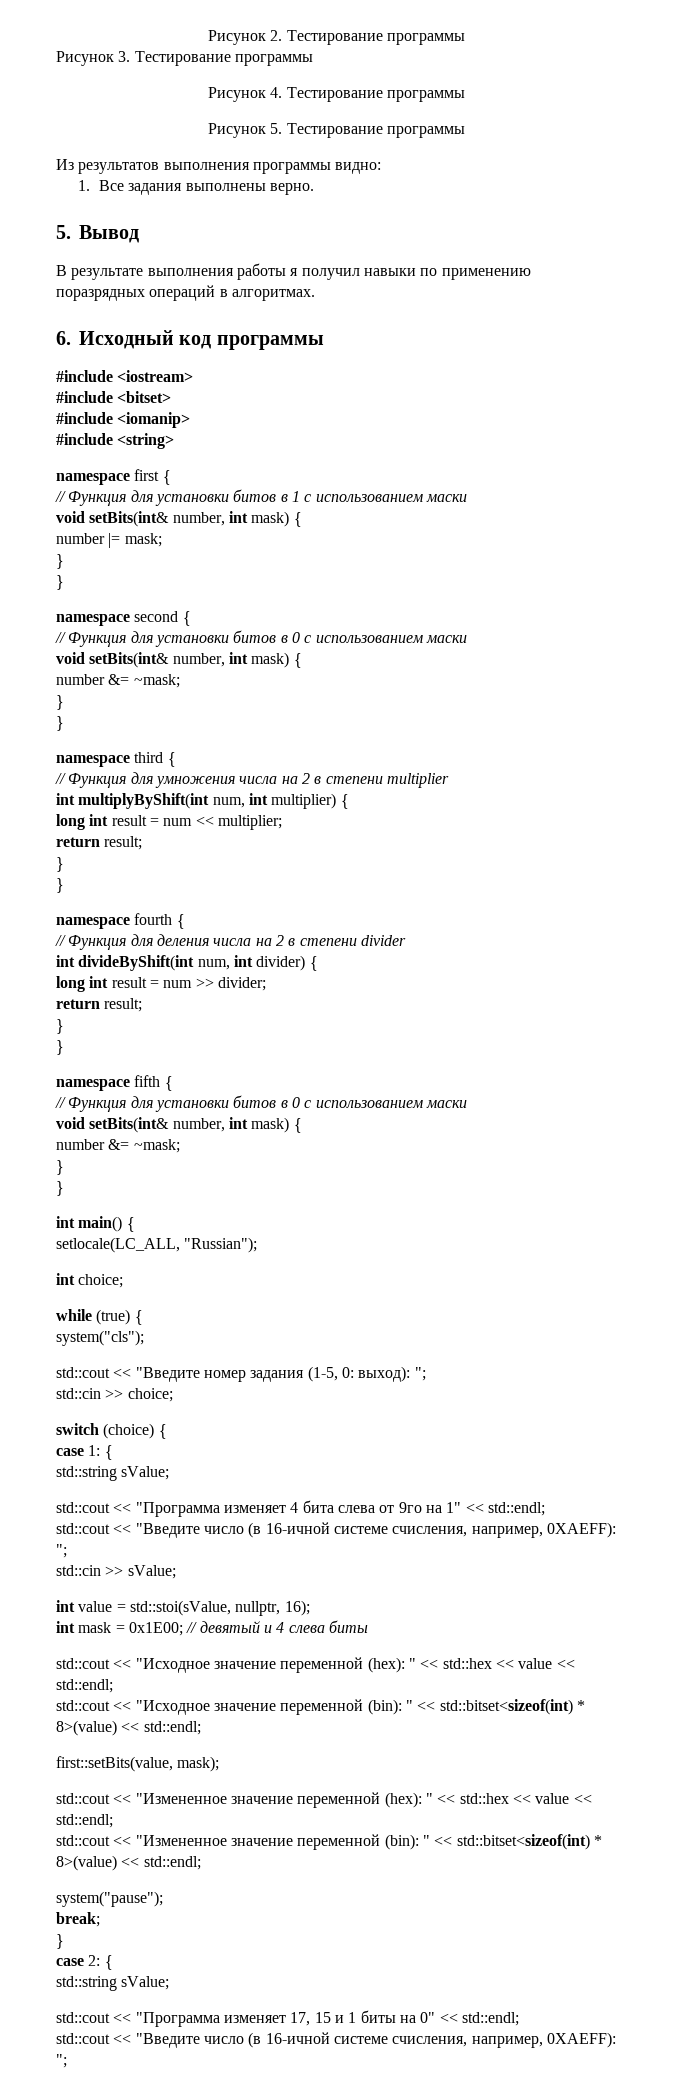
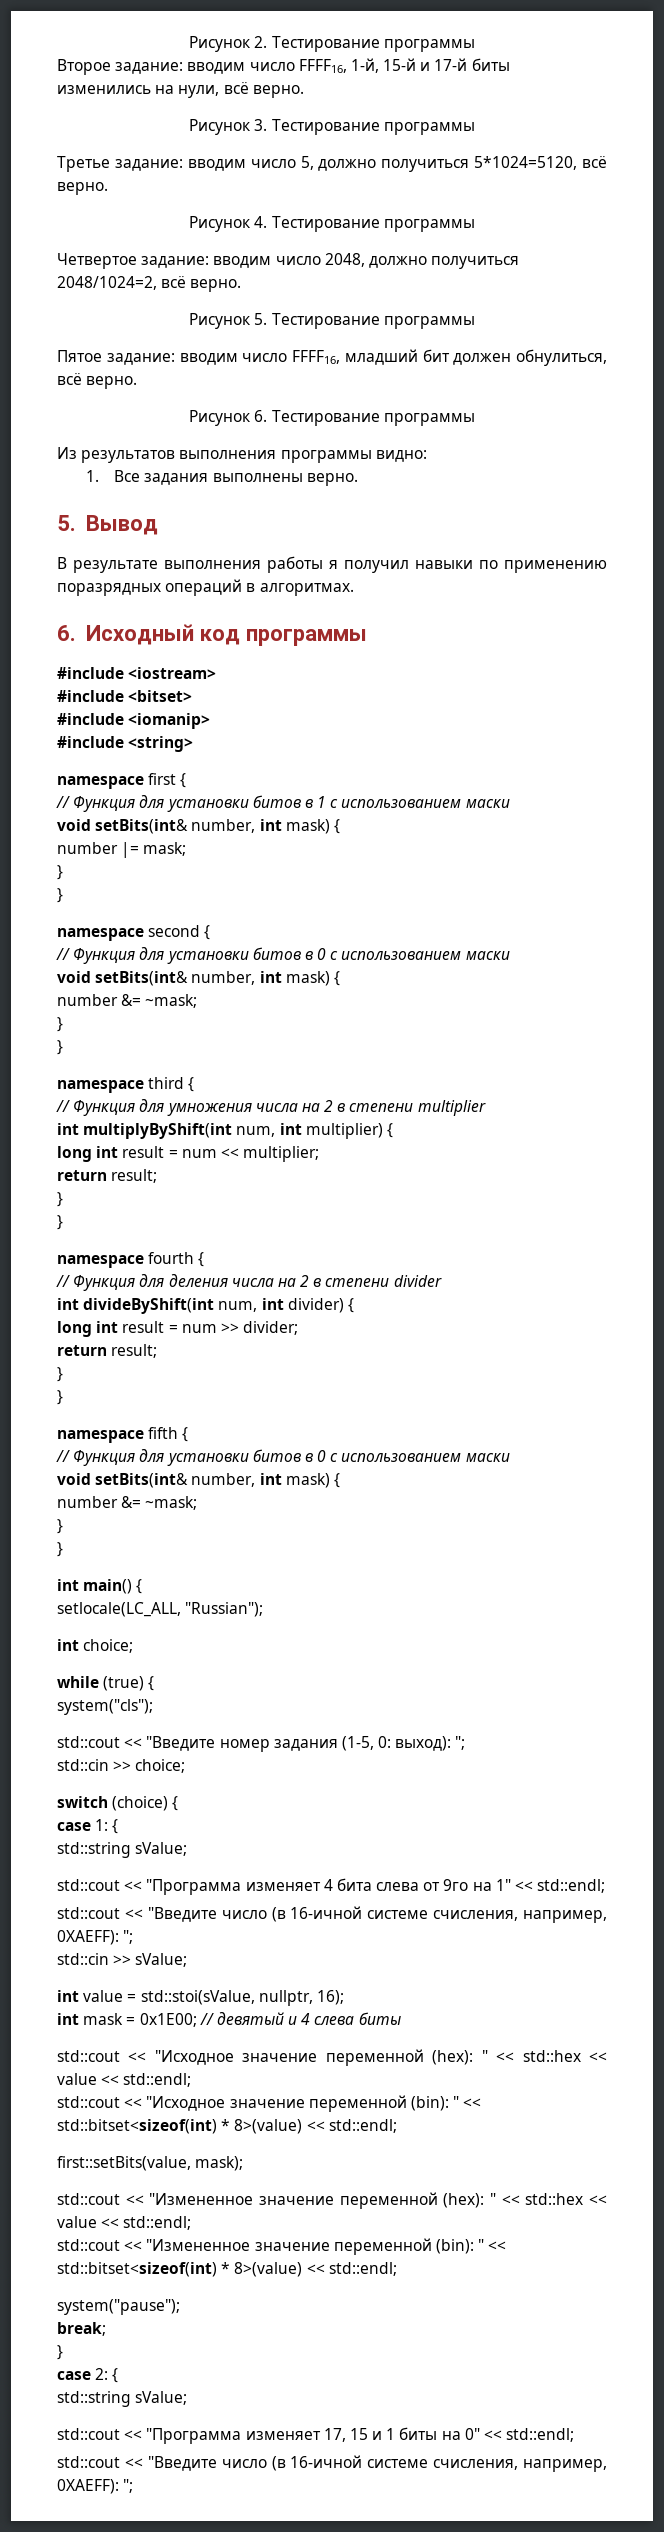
[56,51,313,66] [208,87,465,102] [208,123,283,138] Рисунок 3. Тестирование программы // Рисунок 4. Тестирование программы // Рисунок 5. -> [57,58,510,75] [57,82,304,98] [189,119,475,135] [57,156,607,172] [57,182,108,195] [189,216,475,232] [57,253,520,269] [57,276,242,292] [189,313,475,329] [57,349,607,366] [57,373,138,389] [189,410,268,426] Второе задание: вводим число FFFF16, 1-й, 15-й и 17-й биты изменились на нули, всё верно. // Рисунок 3. Тестирование программы // Третье задание: вводим число 5, должно получиться 5*1024=5120, всё верно. // Рисунок 4. Тестирование программы // Четвертое задание: вводим число 2048, должно получиться 2048/1024=2, всё верно. // Рисунок 5. Тестирование программы // Пятое задание: вводим число FFFF16, младший бит должен обнулиться, всё верно. // Рисунок 6.

